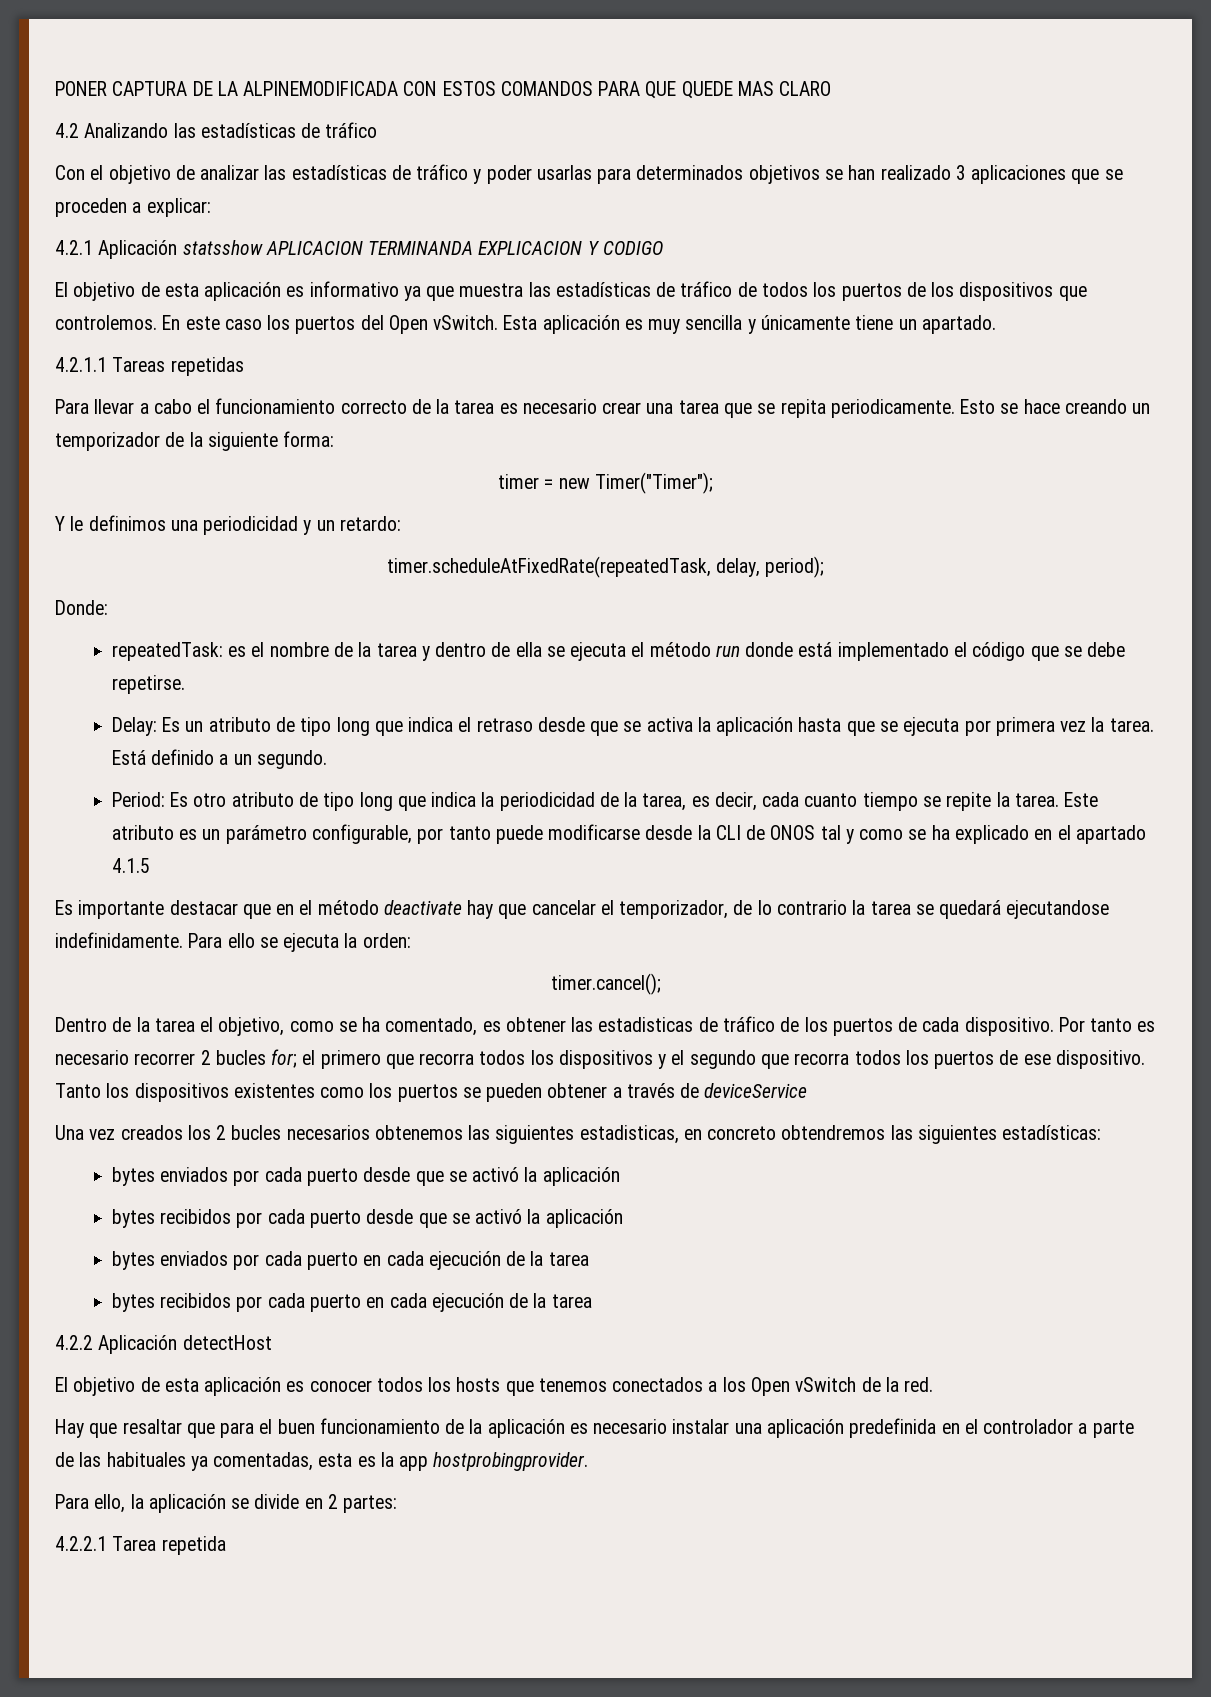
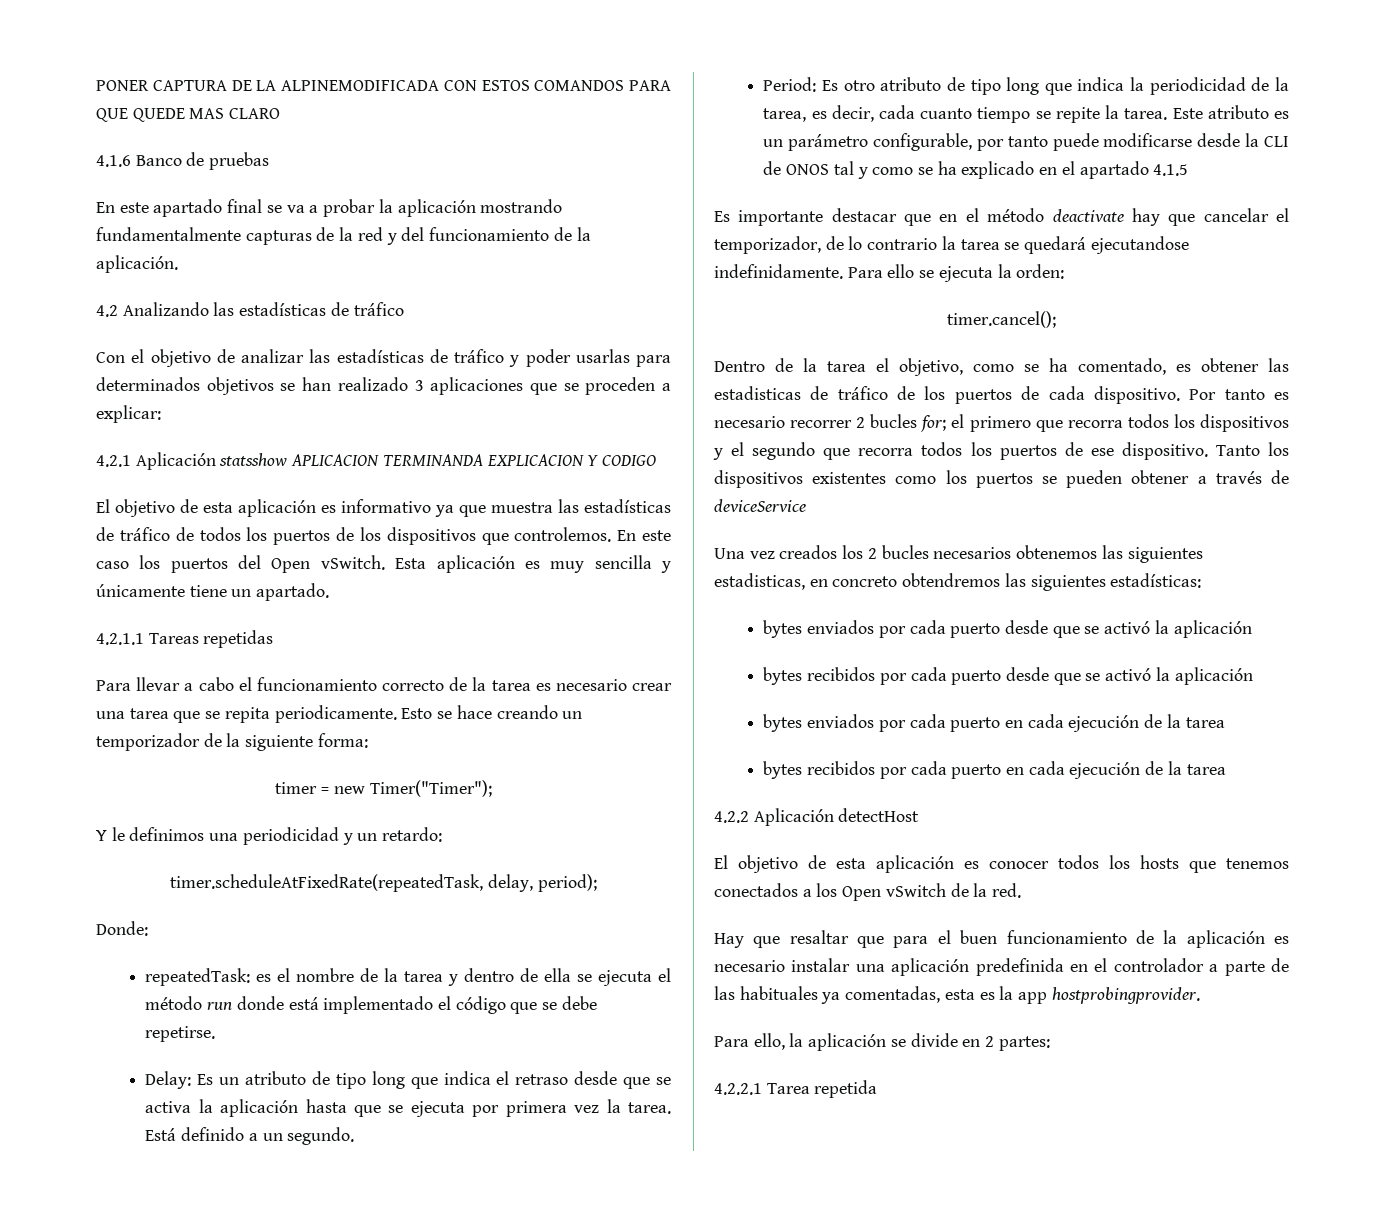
(832, 88) none -> [96,152,270,170] [96,199,563,217] [96,227,591,245] [96,255,178,273] // 4.1.6 Banco de pruebas // En este apartado final se va a probar la aplicación mostrando fundamentalmente capturas de la red y del funcionamiento de la aplicación.

